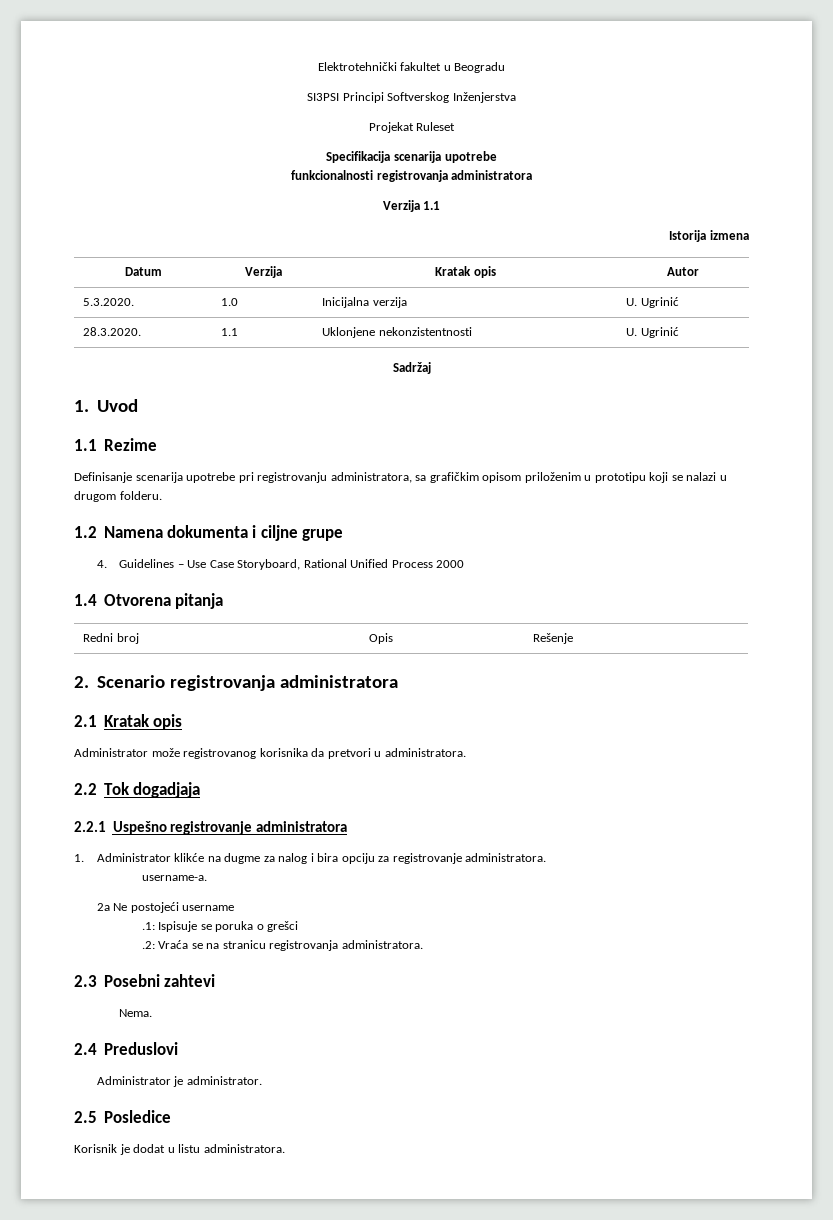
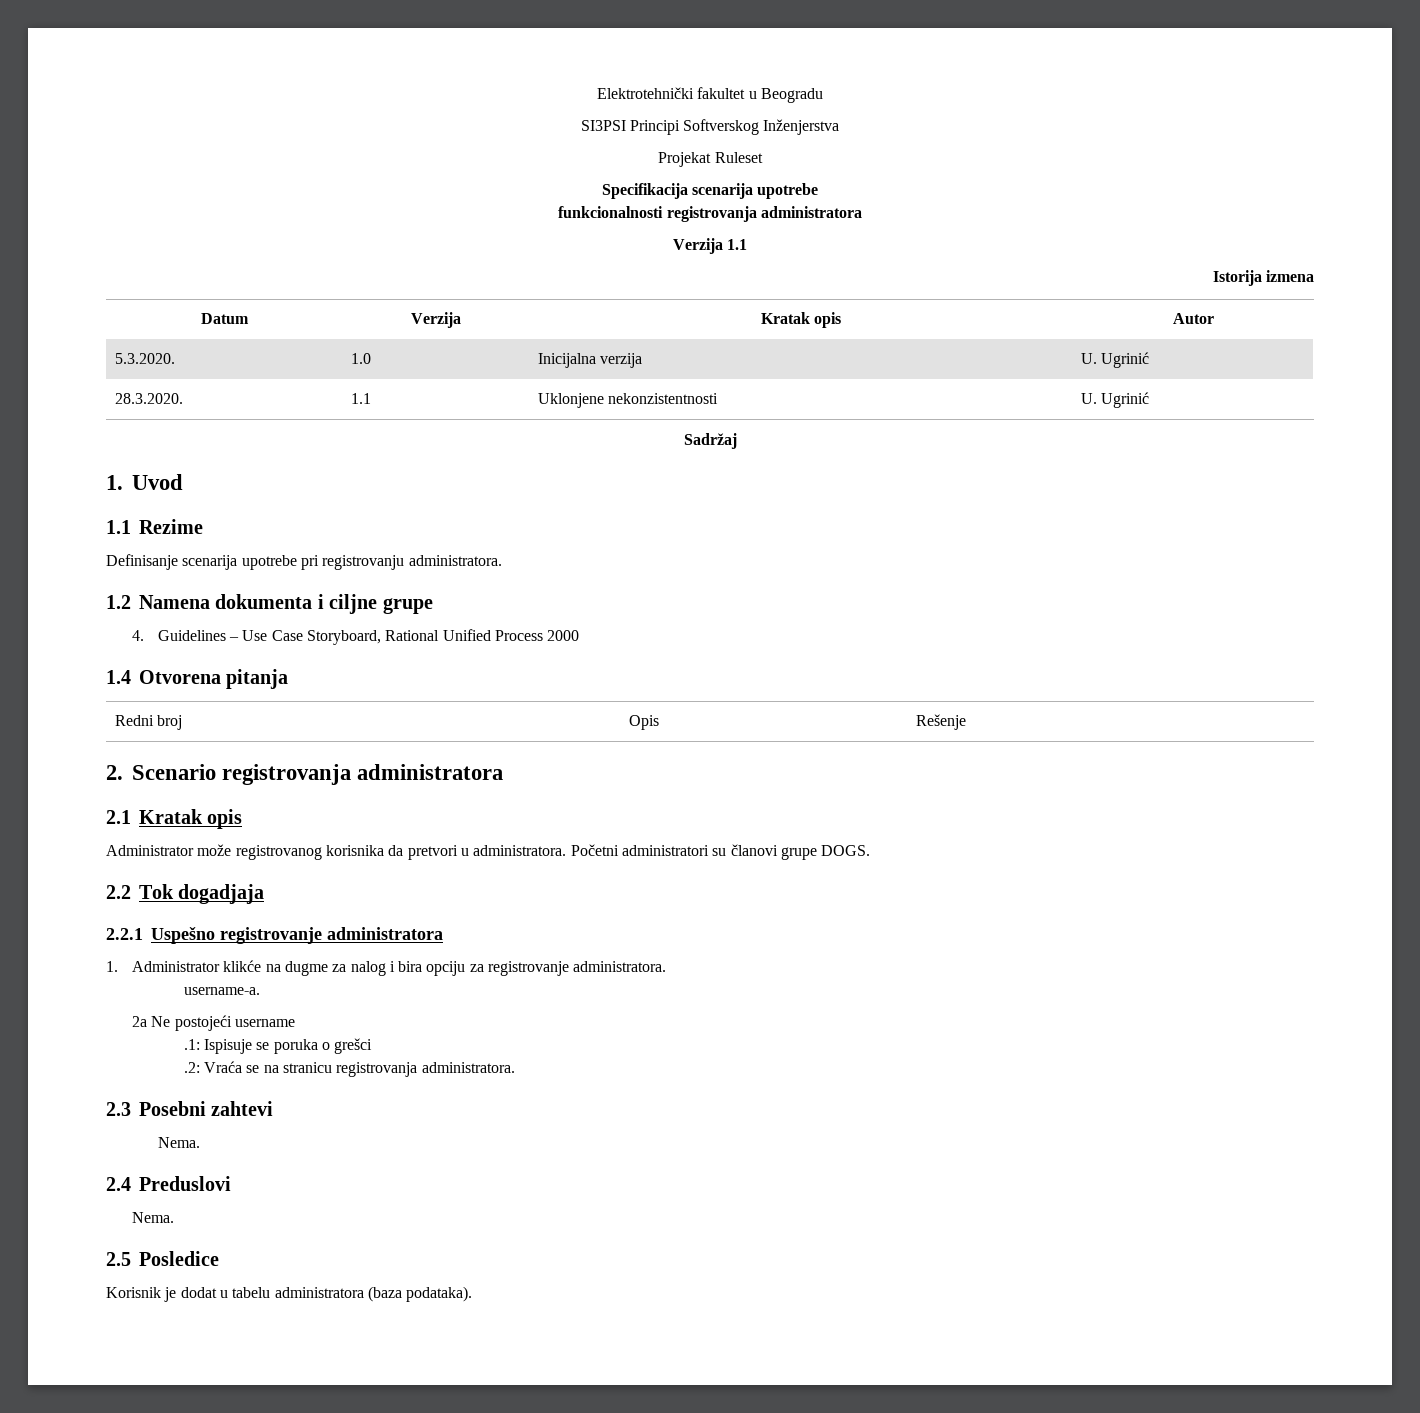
[330,472,727,483] [74,491,162,502] administratora, sa grafičkim opisom priloženim u prototipu koji se nalazi u drugom folderu. -> [408,555,502,566] administratora.
(466, 752) none -> [570,844,871,860] Početni administratori su članovi grupe DOGS.
[96,1076,262,1087] Administrator je administrator. -> [131,1212,174,1223] Nema.
[178,1144,285,1153] listu administratora. -> [232,1286,473,1302] tabelu administratora (baza podataka).

